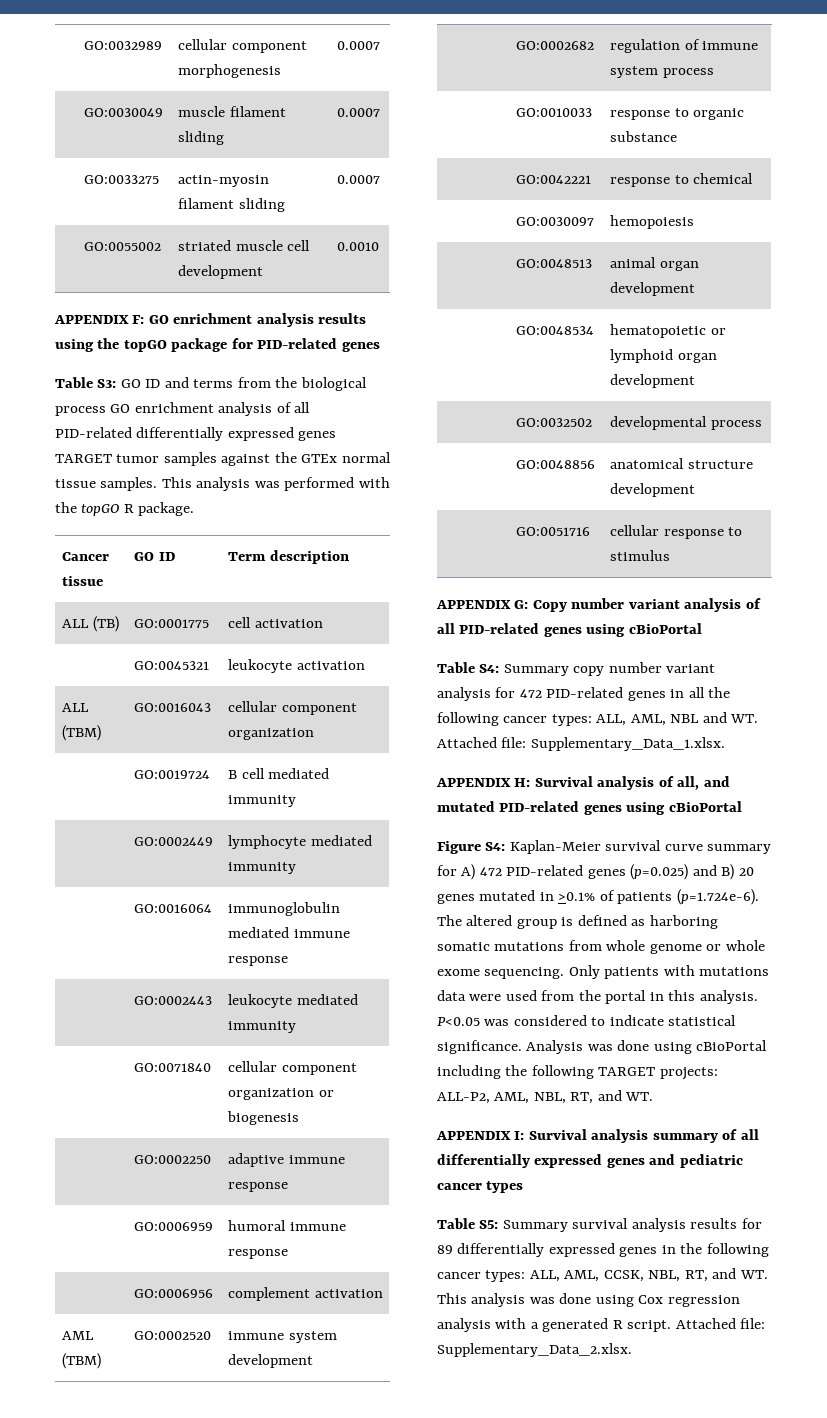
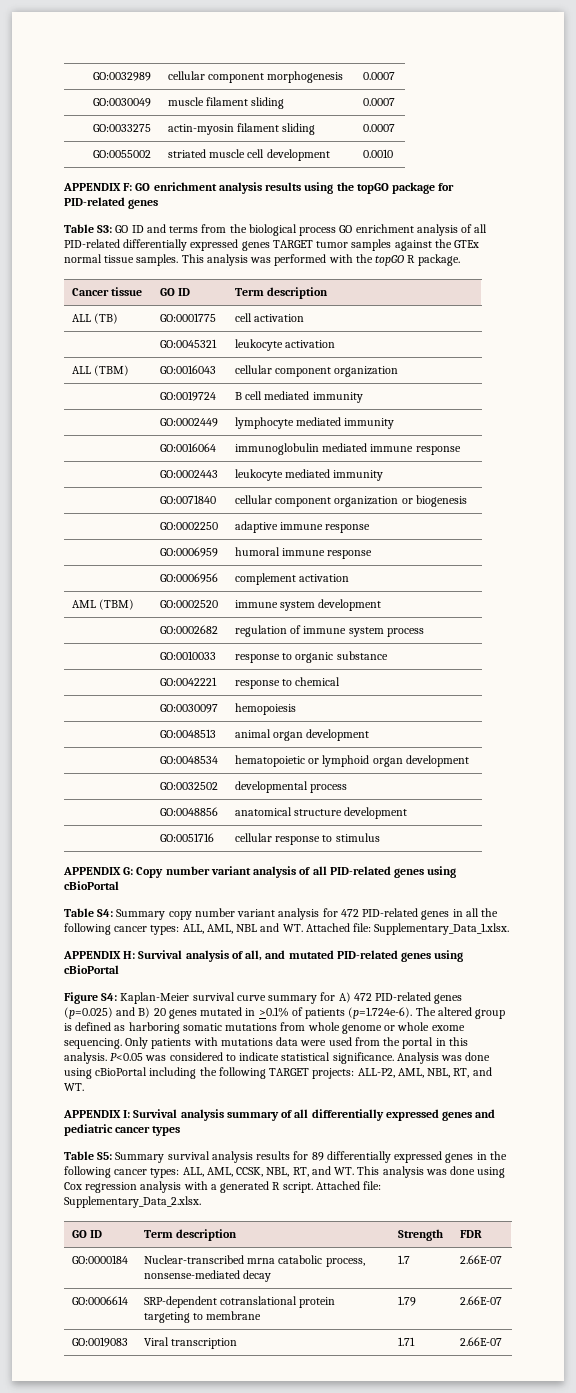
(632, 1350) none -> [71,1230,103,1238] [143,1229,238,1241] [397,1229,443,1241] [459,1230,482,1238] [71,1255,128,1264] [143,1255,365,1267] [143,1270,272,1282] [397,1255,410,1264] [459,1255,502,1264] [71,1296,128,1305] [143,1296,336,1308] [143,1311,262,1323] [397,1296,416,1306] [459,1296,502,1305] [71,1337,128,1347] [143,1337,238,1349] [397,1337,415,1346] [459,1337,502,1346] // GO ID | Term description | Strength | FDR // GO:0000184 | Nuclear-transcribed mrna catabolic process, nonsense-mediated decay | 1.7 | 2.66E-07 // GO:0006614 | SRP-dependent cotranslational protein targeting to membrane | 1.79 | 2.66E-07 // GO:0019083 | Viral transcription | 1.71 | 2.66E-07

